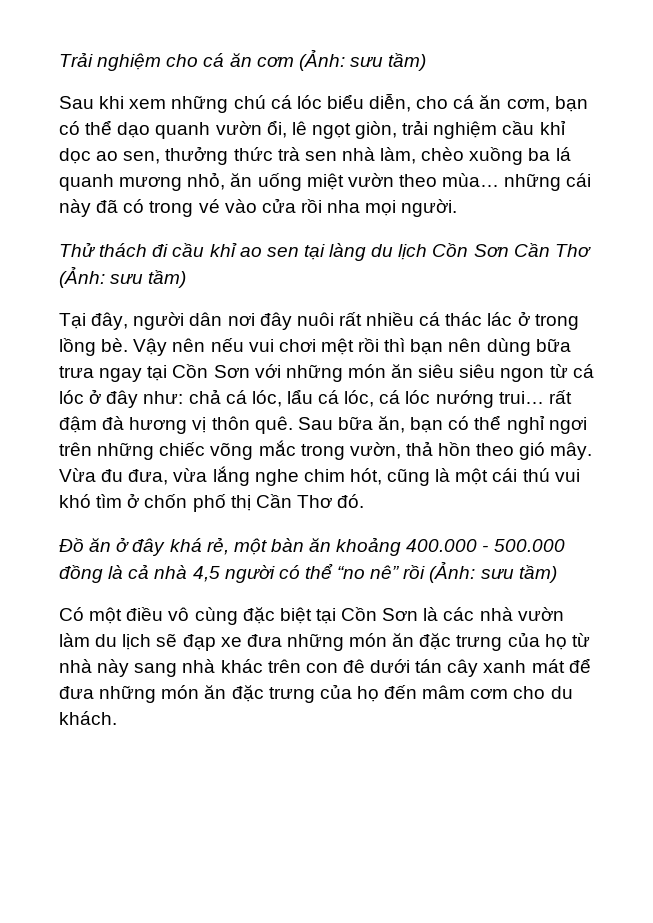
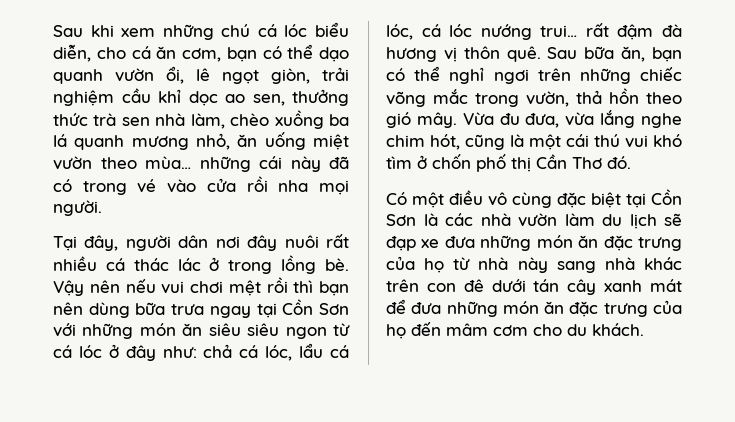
[59,49,427,71] Trải nghiệm cho cá ăn cơm (Ảnh: sưu tầm) // -> (53, 31) none
[59,242,591,261] [59,266,187,288] // Thử thách đi cầu khỉ ao sen tại làng du lịch Cồn Sơn Cần Thơ (Ảnh: sưu tầm) -> (102, 208) none
[59,537,565,556] [59,561,557,583] // Đồ ăn ở đây khá rẻ, một bàn ăn khoảng 400.000 - 500.000 đồng là cả nhà 4,5 người có thể “no nê” rồi (Ảnh: sưu tầm) -> (631, 162) none

